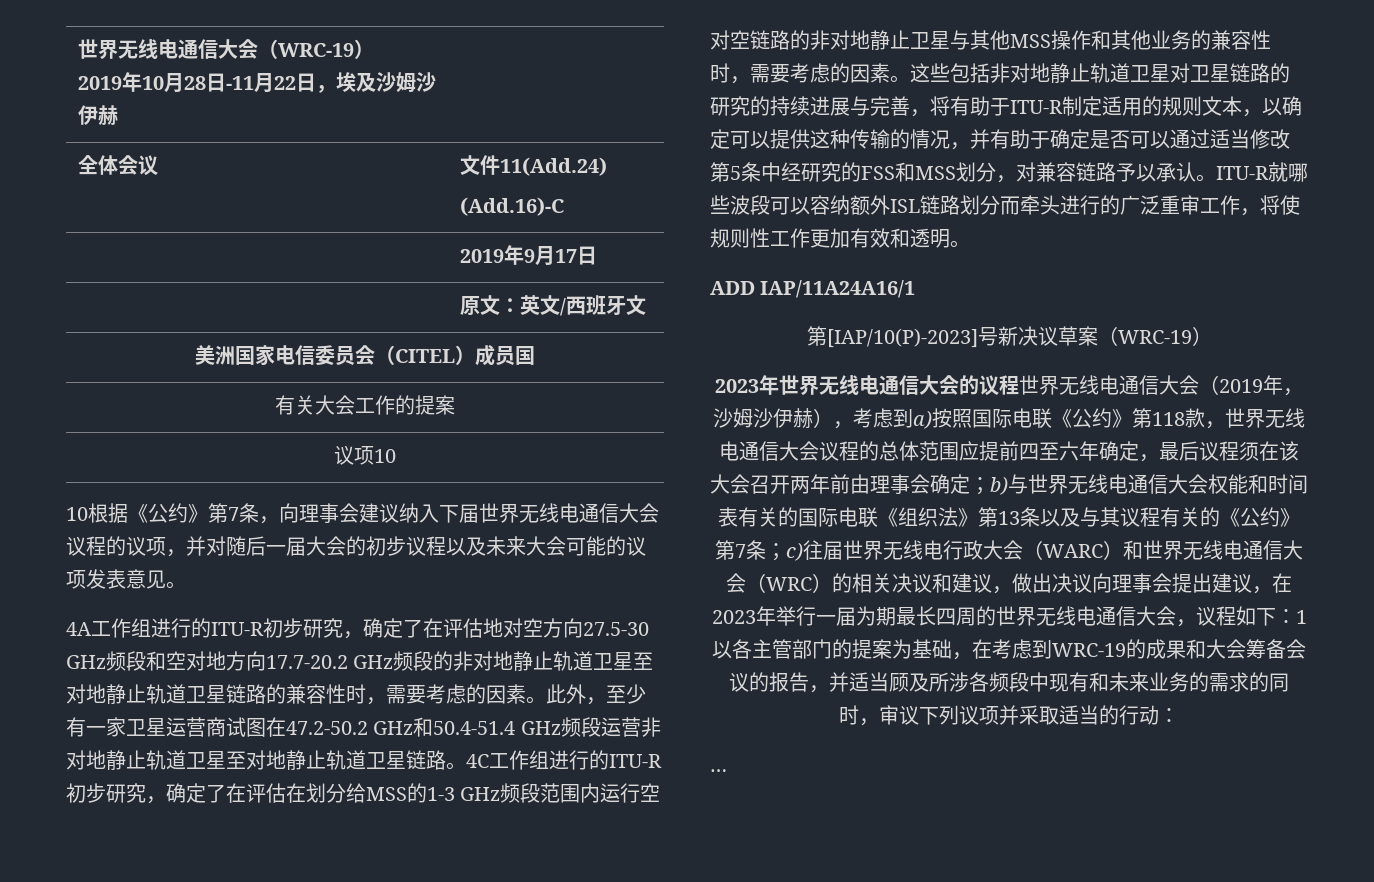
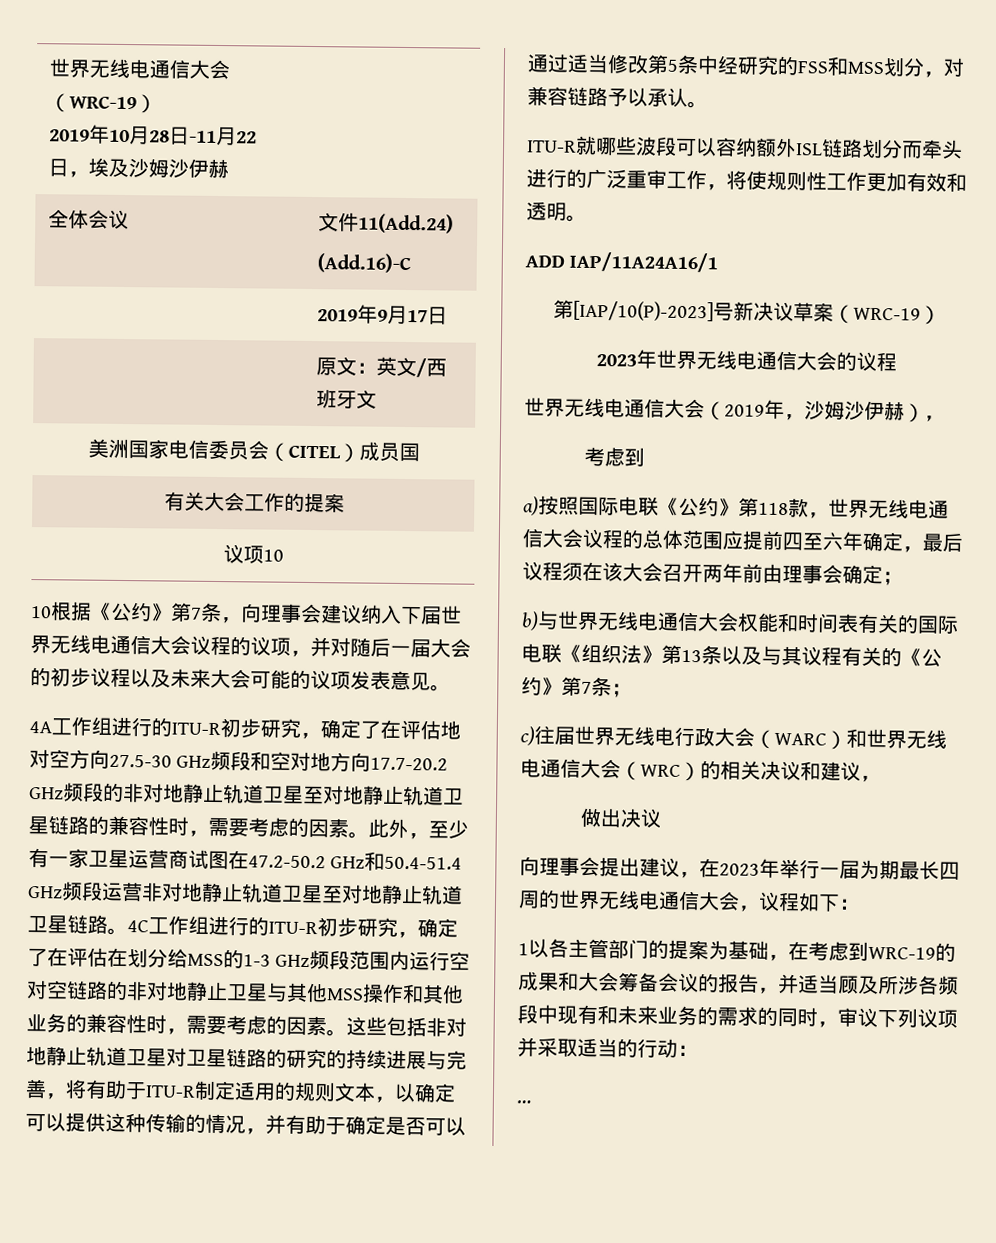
(1216, 178) none -> (708, 104) //
(1019, 385) none -> (897, 362) //
[853,408,913,428] 考虑到 -> [584,446,646,467] // 考虑到 //
(990, 486) none -> (903, 578) //
(786, 552) none -> (632, 690) //
(1012, 590) none -> (881, 779) //
(1092, 583) none -> (663, 818) //
(1296, 616) none -> (860, 904) //

